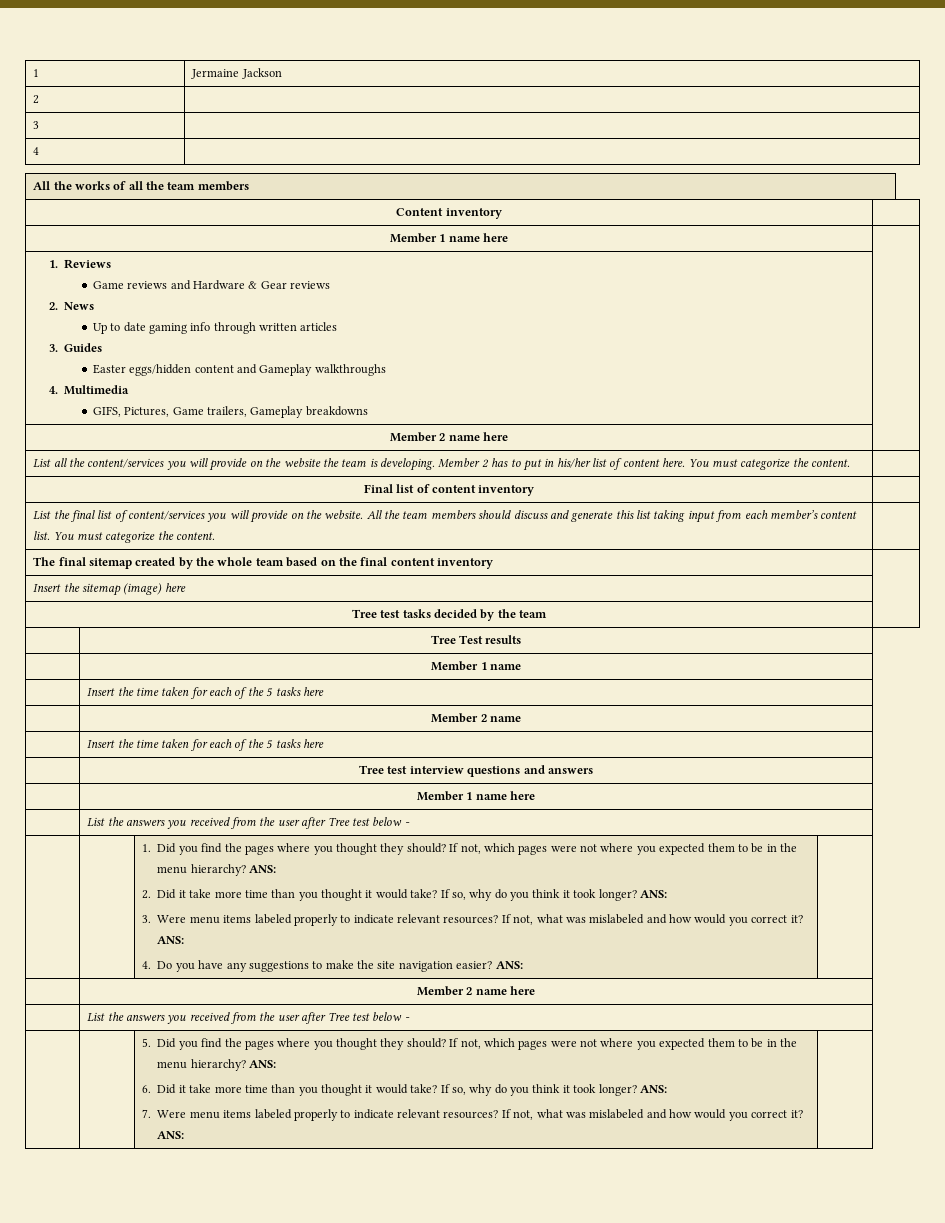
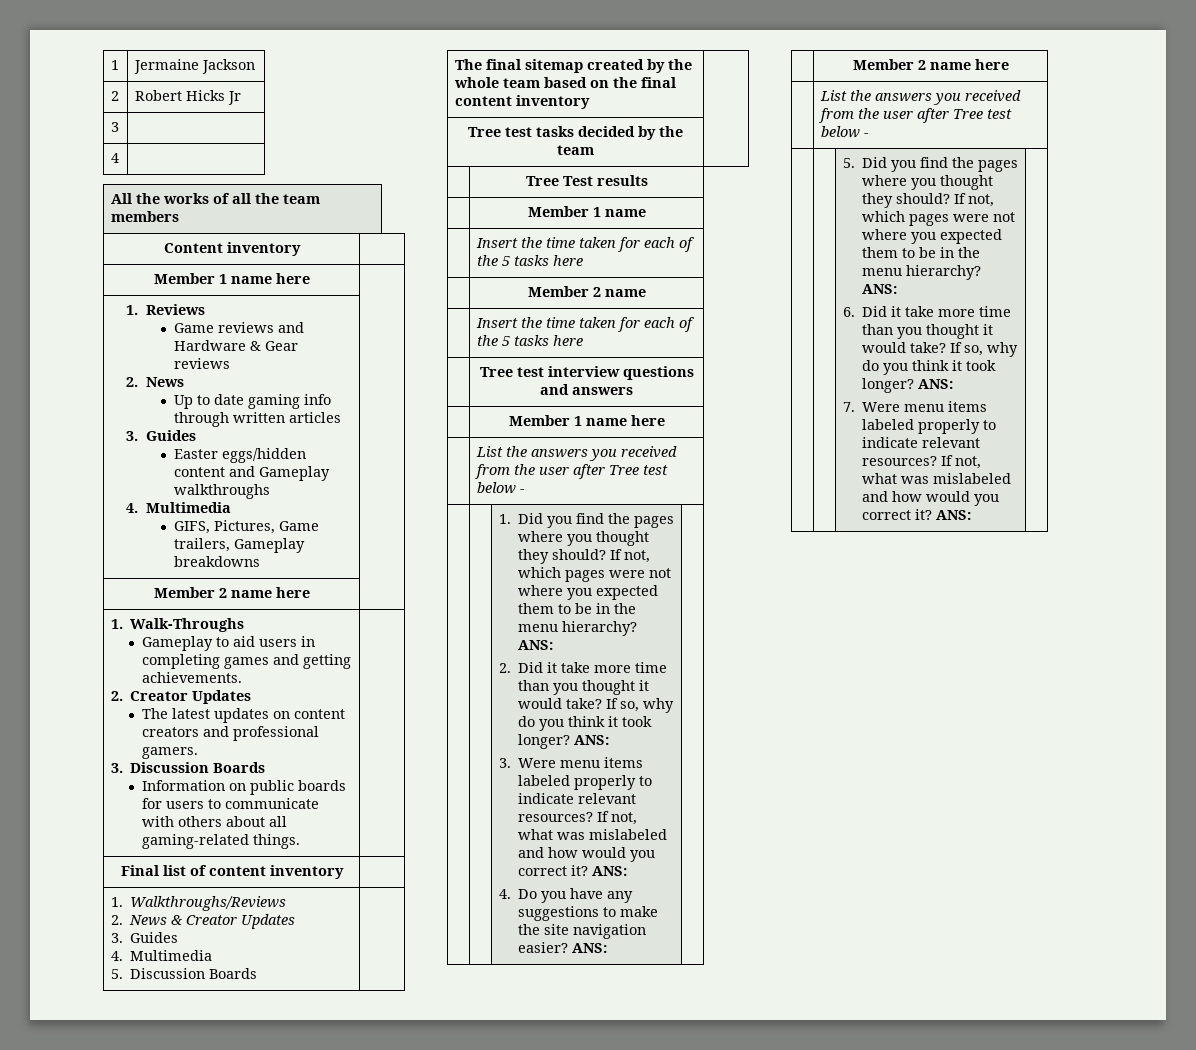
(40, 99) none -> [134,90,241,105] Robert Hicks Jr
[33,458,851,471] List all the content/services you will provide on the website the team is developing. Member 2 has to put in his/her list of content here. You must categorize the content. -> [110,618,244,632] [142,636,316,651] [142,654,352,669] [142,672,243,683] [110,690,251,704] [142,708,346,723] [142,726,320,741] [142,747,199,759] [110,762,265,773] [142,780,347,795] [142,798,320,809] [142,816,288,827] [142,834,301,849] 1. Walk-Throughs // Gameplay to aid users in completing games and getting achievements. // 2. Creator Updates // The latest updates on content creators and professional gamers. // 3. Discussion Boards // Information on public boards for users to communicate with others about all gaming-related things.
[33,510,858,523] [33,531,216,543] List the final list of content/services you will provide on the website. All the team members should discuss and generate this list taking input from each member’s content list. You must categorize the content. -> [110,896,286,911] [110,914,295,929] [110,932,178,943] [110,950,212,961] [110,968,257,979] 1. Walkthroughs/Reviews // 2. News & Creator Updates // 3. Guides // 4. Multimedia // 5. Discussion Boards
[33,583,186,596] // Insert the sitemap (image) here | -> (590, 102) none

